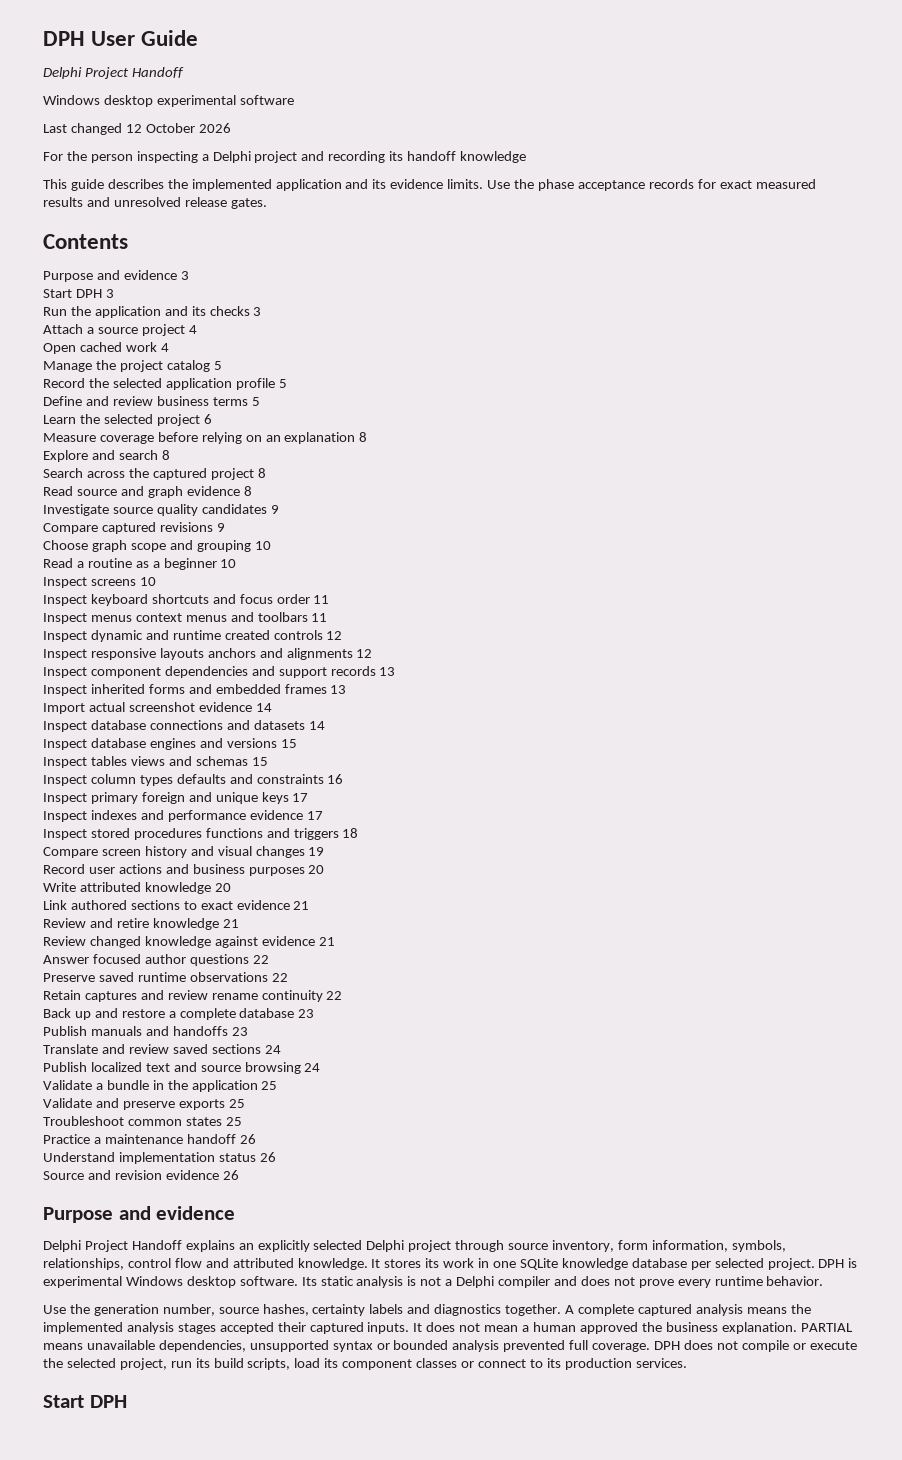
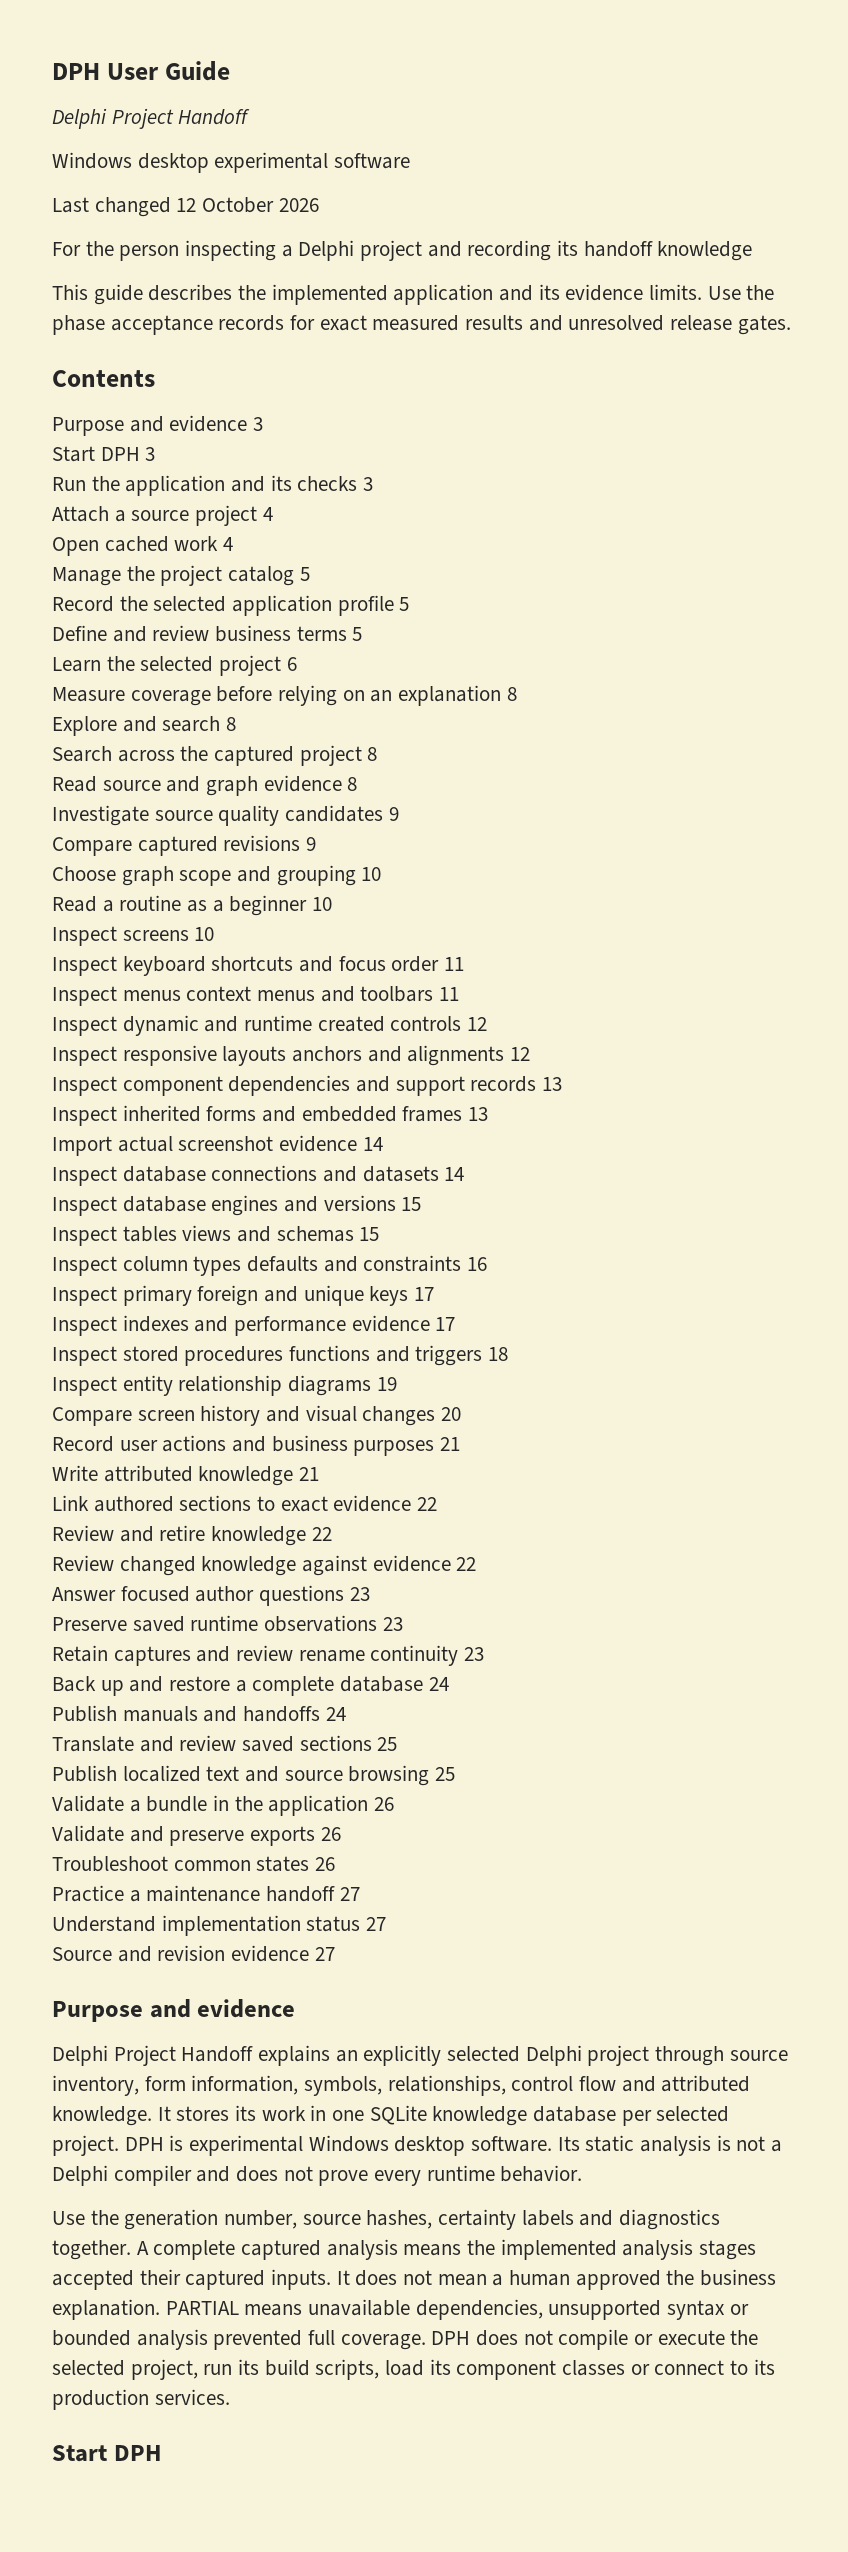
(359, 833) none -> [52,1375,397,1396] // Inspect entity relationship diagrams 19
[308,847,325,856] 19 -> [441,1407,462,1421] 20
[308,865,325,874] 20 -> [440,1437,461,1451] 21
[214,883,231,892] 20 -> [299,1467,320,1481] 21
[293,901,310,910] 21 -> [417,1497,438,1511] 22
[222,919,239,928] 21 -> [311,1527,332,1541] 22
[318,937,335,946] 21 -> [456,1557,477,1571] 22
[252,955,269,964] 22 -> [349,1587,370,1601] 23
[271,973,288,982] 22 -> [382,1617,403,1631] 23
[326,991,343,1000] 22 -> [464,1647,485,1661] 23
[298,1009,315,1018] 23 -> [428,1677,449,1691] 24
[231,1027,248,1036] 23 -> [325,1707,346,1721] 24
[264,1045,281,1054] 24 -> [377,1737,398,1751] 25
[304,1063,321,1072] 24 -> [435,1767,456,1781] 25
[261,1081,278,1090] 25 -> [374,1797,395,1811] 26
[228,1099,245,1108] 25 -> [320,1827,341,1841] 26
[225,1117,242,1126] 25 -> [315,1857,336,1871] 26
[239,1134,256,1144] 26 -> [339,1887,360,1901] 27
[259,1152,276,1162] 26 -> [366,1917,387,1931] 27
[222,1170,239,1180] 26 -> [314,1947,335,1961] 27

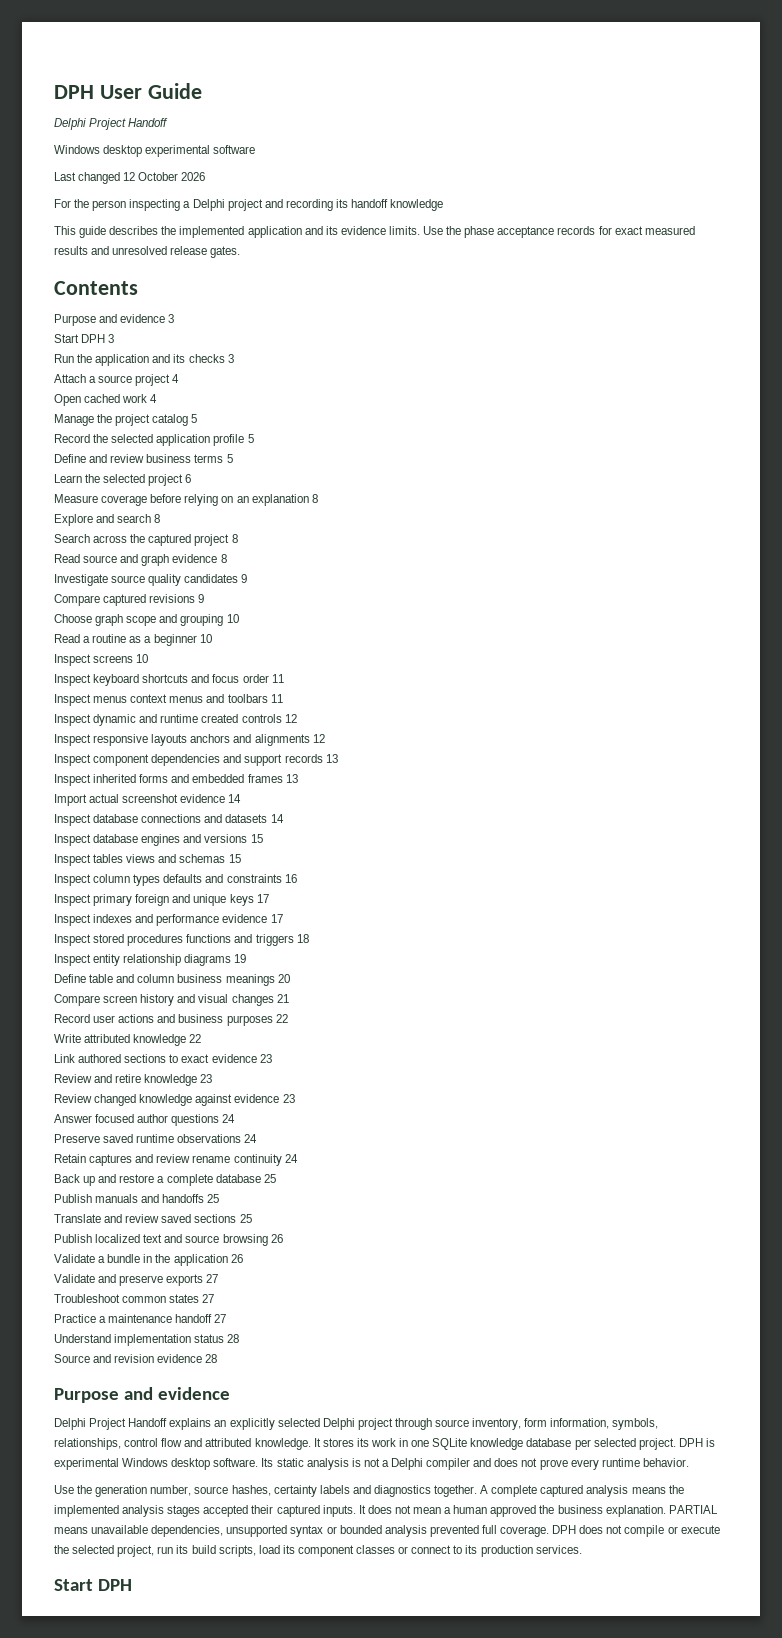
(397, 1384) none -> [54,974,290,986] // Define table and column business meanings 20
[441,1407,462,1421] 20 -> [276,994,289,1003] 21
[440,1437,461,1451] 21 -> [275,1014,288,1023] 22
[299,1467,320,1481] 21 -> [189,1034,202,1043] 22
[417,1497,438,1511] 22 -> [259,1054,272,1063] 23
[311,1527,332,1541] 22 -> [200,1074,213,1083] 23
[456,1557,477,1571] 22 -> [282,1094,295,1103] 23
[349,1587,370,1601] 23 -> [222,1114,236,1123] 24
[382,1617,403,1631] 23 -> [244,1134,258,1143] 24
[464,1647,485,1661] 23 -> [284,1154,298,1163] 24
[428,1677,449,1691] 24 -> [263,1174,276,1183] 25
[325,1707,346,1721] 24 -> [207,1194,220,1203] 25
[435,1767,456,1781] 25 -> [270,1234,283,1243] 26
[320,1827,341,1841] 26 -> [206,1274,219,1283] 27
[315,1857,336,1871] 26 -> [202,1294,215,1303] 27
[366,1917,387,1931] 27 -> [227,1334,240,1343] 28
[314,1947,335,1961] 27 -> [205,1354,218,1363] 28

